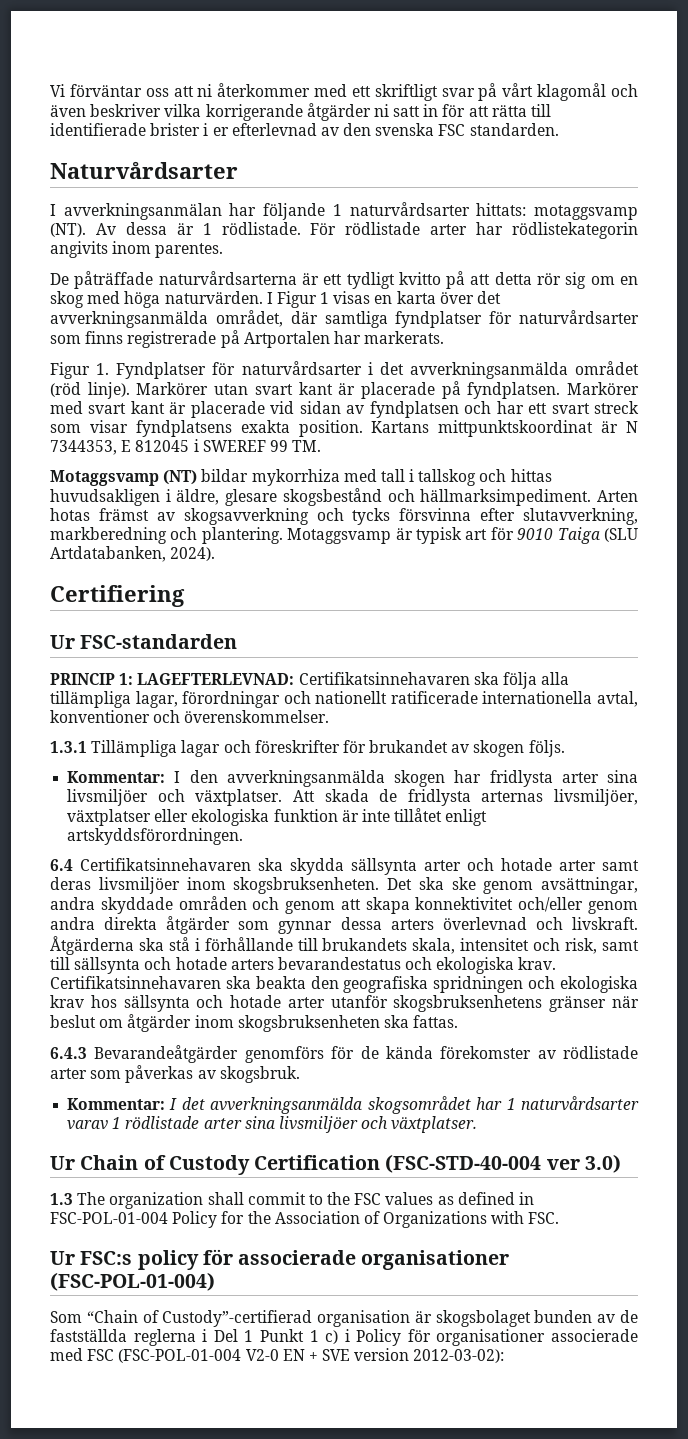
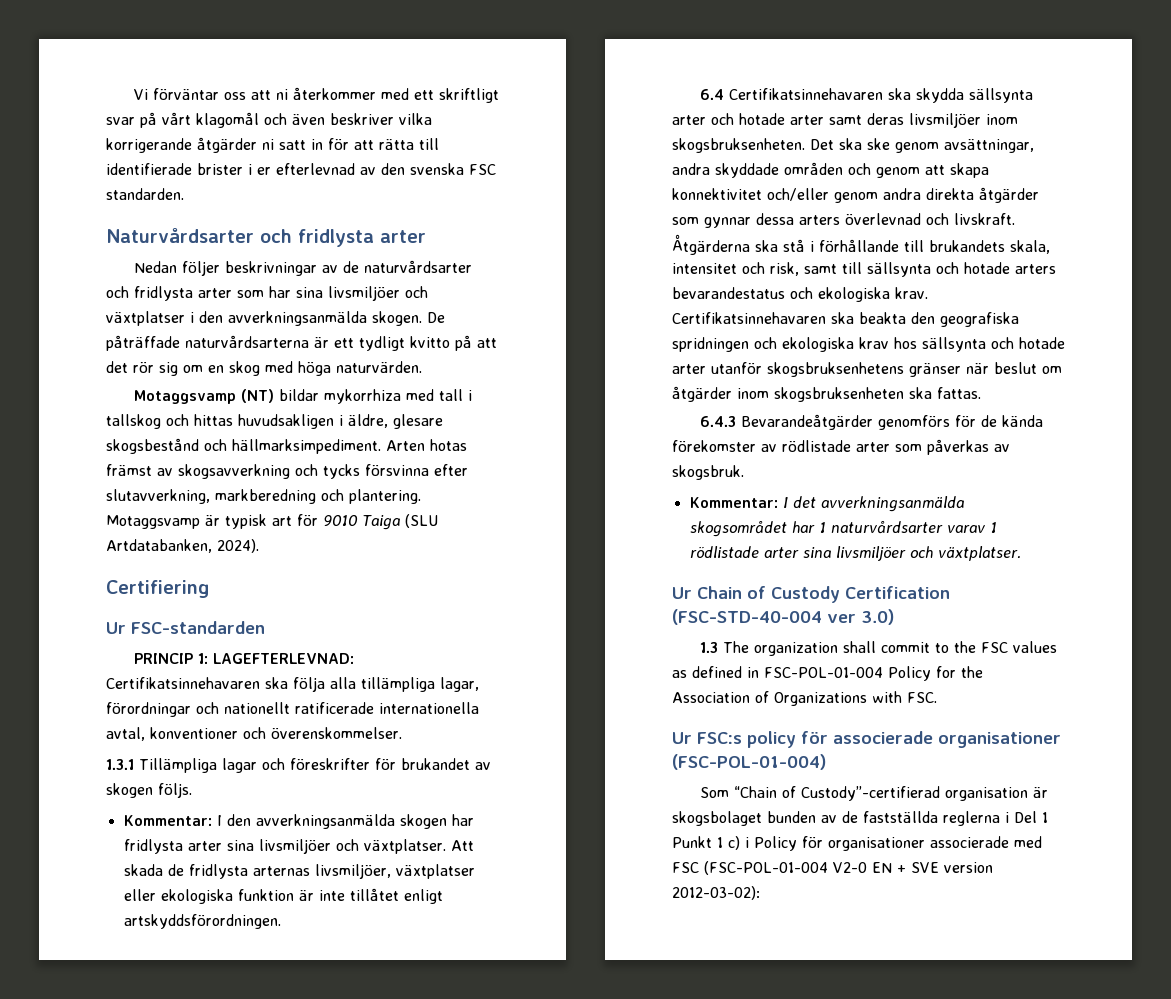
[50,202,638,220] [50,222,638,239] [50,241,224,258] // I avverkningsanmälan har följande 1 naturvårdsarter hittats: motaggsvamp (NT). Av dessa är 1 rödlistade. För rödlistade arter har rödlistekategorin angivits inom parentes. // -> [260,229,426,247] [133,260,472,276] [106,286,428,301] [106,311,422,326] och fridlysta arter // Nedan följer beskrivningar av de naturvårdsarter och fridlysta arter som har sina livsmiljöer och växtplatser i den avverkningsanmälda skogen.
[494,272,532,285] detta -> [106,361,128,373] det
[266,291,502,308] [50,310,639,328] [50,330,445,348] [50,361,639,379] [50,381,639,399] [50,401,639,418] [50,420,638,437] [50,439,322,455] I Figur 1 visas en karta över det avverkningsanmälda området, där samtliga fyndplatser för naturvårdsarter som finns registrerade på Artportalen har markerats. // Figur 1. Fyndplatser för naturvårdsarter i det avverkningsanmälda området (röd linje). Markörer utan svart kant är placerade på fyndplatsen. Markörer med svart kant är placerade vid sidan av fyndplatsen och har ett svart streck som visar fyndplatsens exakta position. Kartans mittpunktskoordinat är N 7344353, E 812045 i SWEREF 99 TM. -> (422, 367) none

